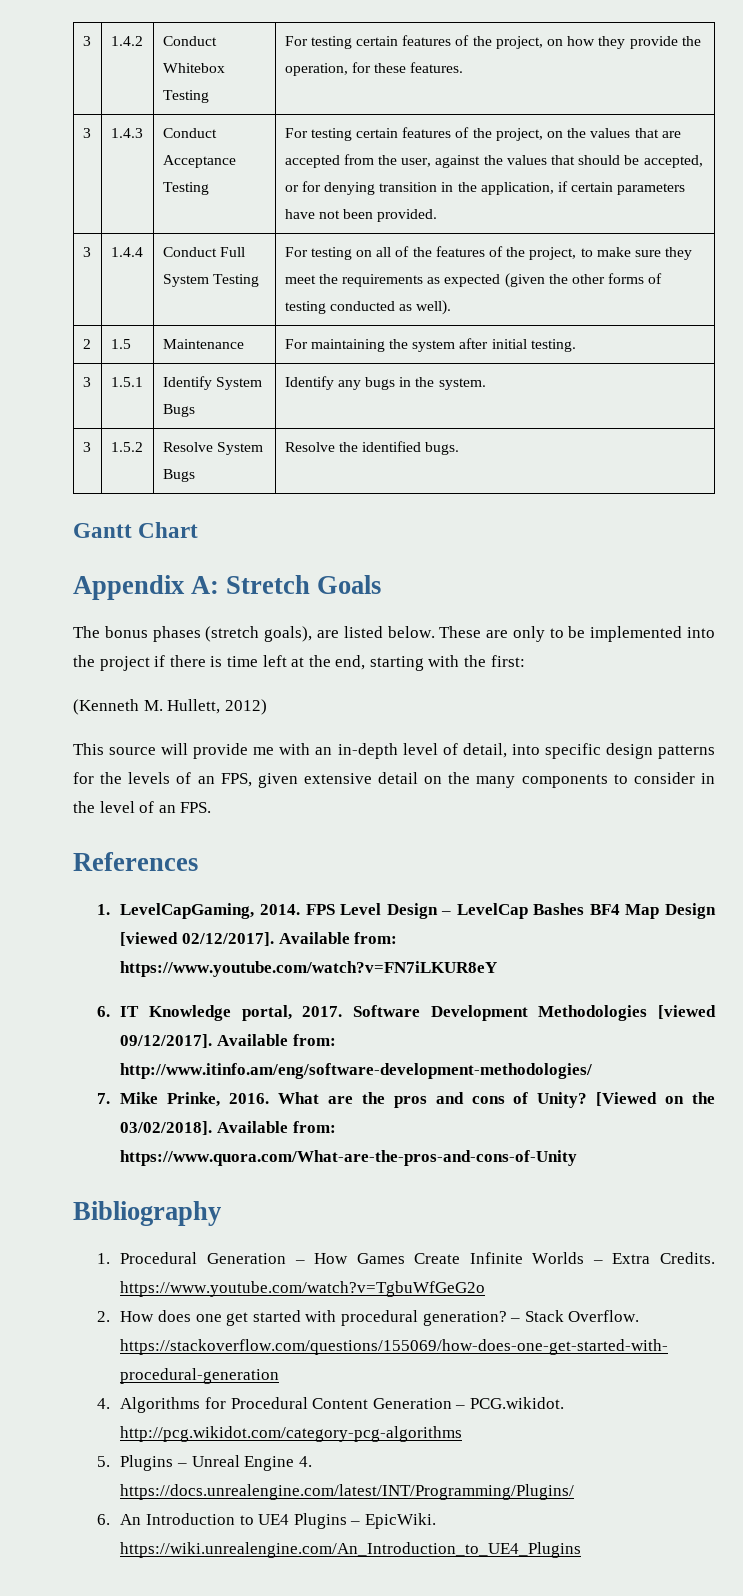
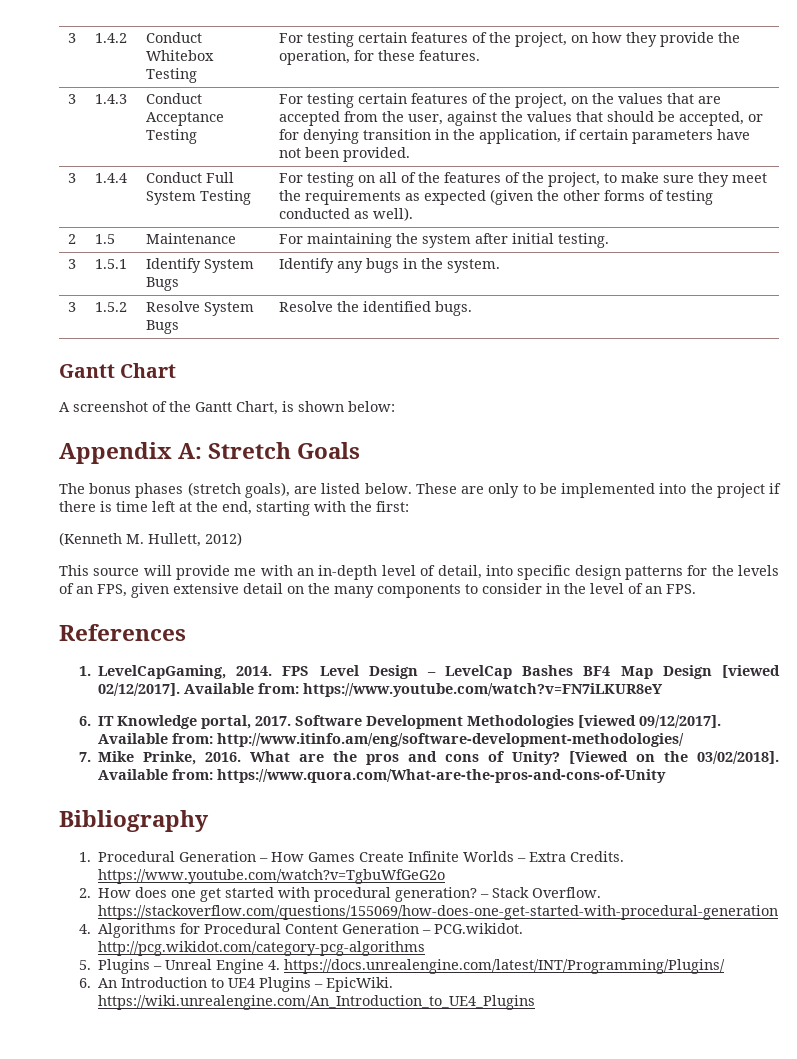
(199, 530) none -> [59,401,395,415] // A screenshot of the Gantt Chart, is shown below:

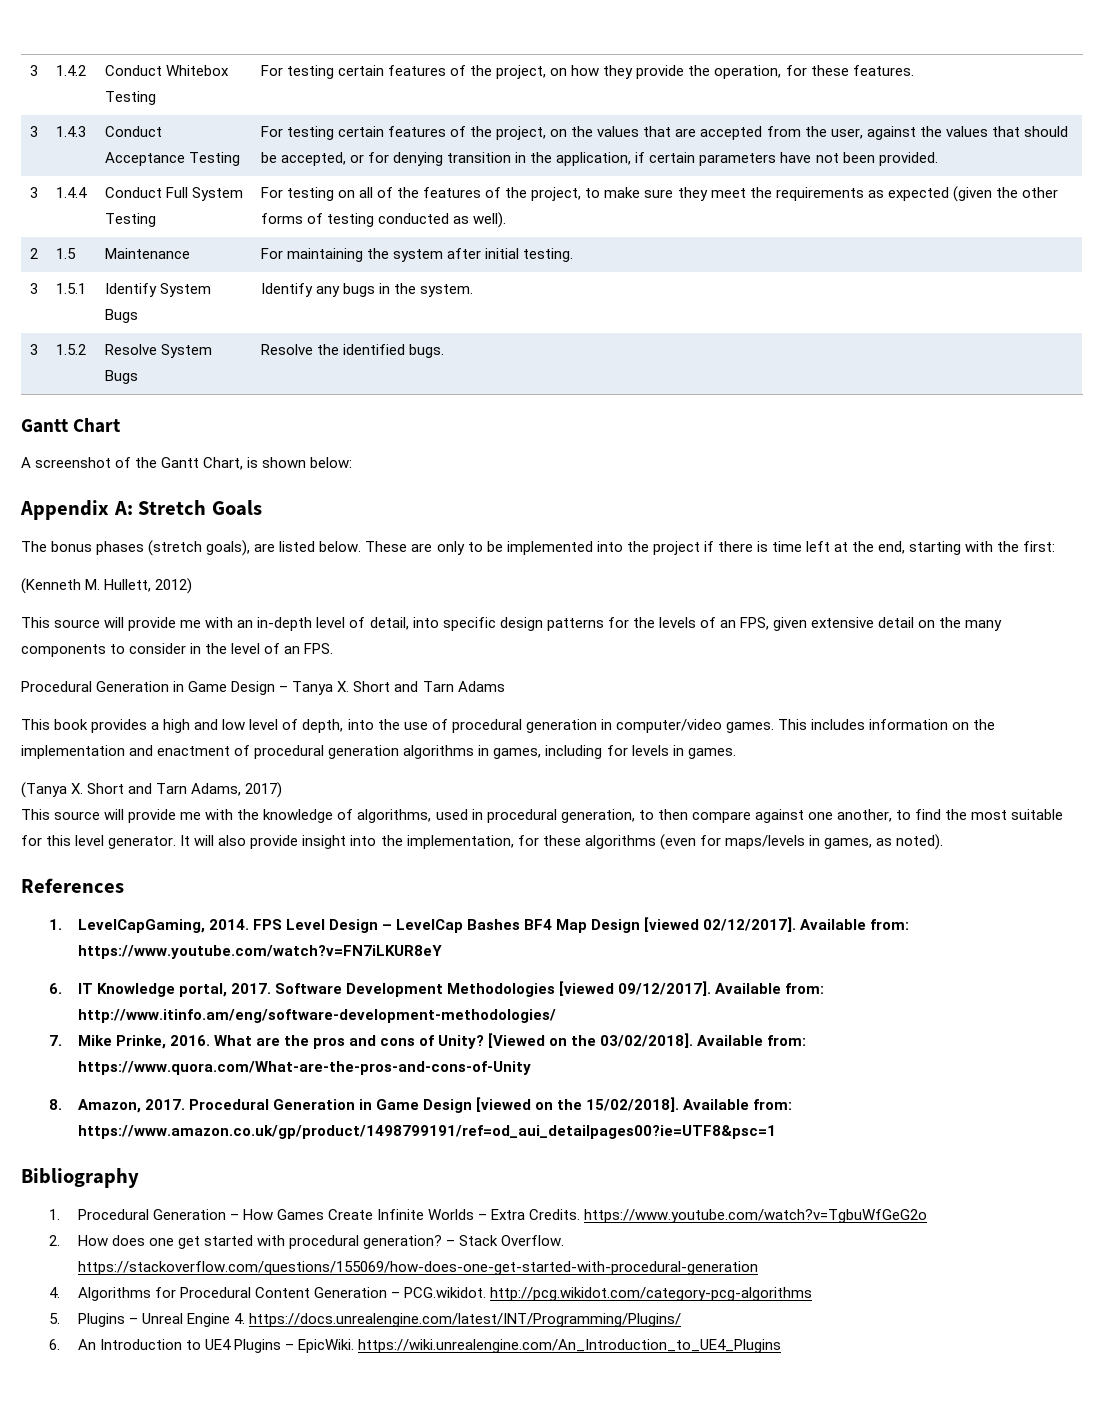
(696, 589) none -> [21,681,505,695] [21,719,996,733] [21,745,736,759] [21,782,283,798] [21,809,1064,823] [21,834,944,850] // Procedural Generation in Game Design – Tanya X. Short and Tarn Adams // This book provides a high and low level of depth, into the use of procedural generation in computer/video games. This includes information on the implementation and enactment of procedural generation algorithms in games, including for levels in games. // (Tanya X. Short and Tarn Adams, 2017) // This source will provide me with the knowledge of algorithms, used in procedural generation, to then compare against one another, to find the most suitable for this level generator. It will also provide insight into the implementation, for these algorithms (even for maps/levels in games, as noted).
(667, 776) none -> [49,1097,793,1113] [77,1125,776,1139] // 8. Amazon, 2017. Procedural Generation in Game Design [viewed on the 15/02/2018]. Available from: https://www.amazon.co.uk/gp/product/1498799191/ref=od_aui_detailpages00?ie=UTF8&psc=1

